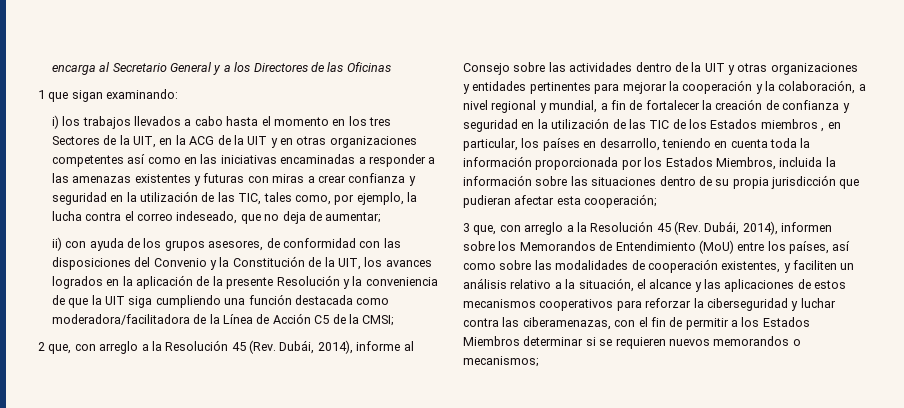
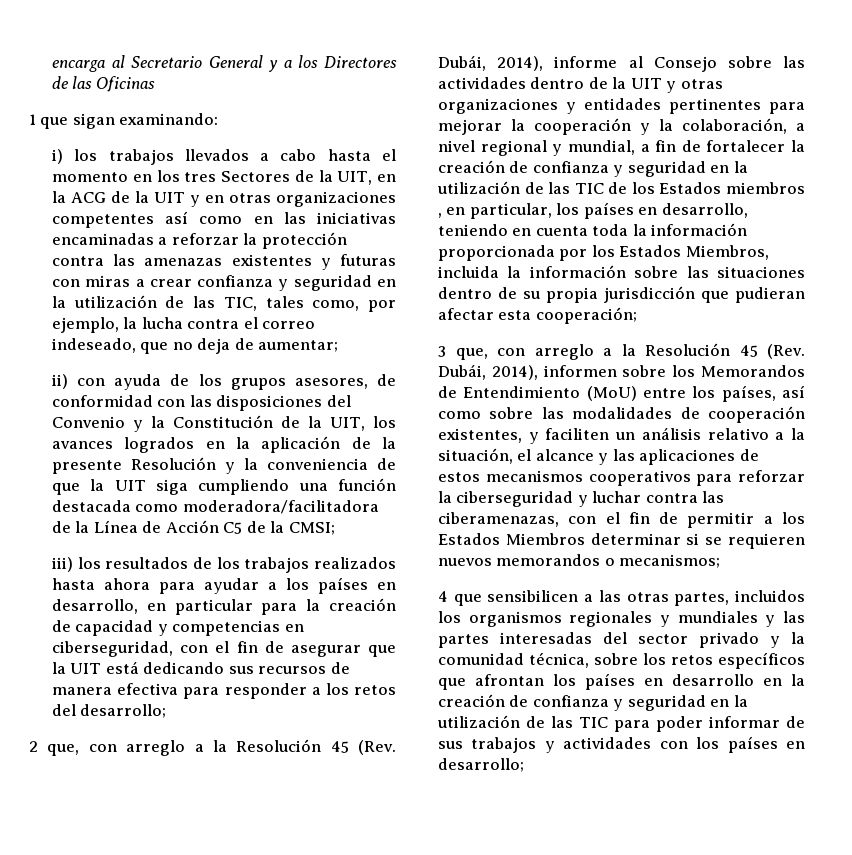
[368,154,436,167] responder a -> [171,232,347,249] [52,256,105,266] reforzar la protección contra
(395, 320) none -> [52,557,396,573] [52,577,396,594] [52,598,396,615] [52,620,304,636] [52,641,396,657] [52,661,350,674] [52,683,396,699] [52,704,167,718] // iii) los resultados de los trabajos realizados hasta ahora para ayudar a los países en desarrollo, en particular para la creación de capacidad y competencias en ciberseguridad, con el fin de asegurar que la UIT está dedicando sus recursos de manera efectiva para responder a los retos del desarrollo;
(539, 361) none -> [438,590,805,606] [438,611,805,627] [438,632,805,648] [438,652,805,669] [438,673,805,690] [438,694,748,711] [437,715,805,732] [438,736,805,753] [438,758,524,772] // 4 que sensibilicen a las otras partes, incluidos los organismos regionales y mundiales y las partes interesadas del sector privado y la comunidad técnica, sobre los retos específicos que afrontan los países en desarrollo en la creación de confianza y seguridad en la utilización de las TIC para poder informar de sus trabajos y actividades con los países en desarrollo;

